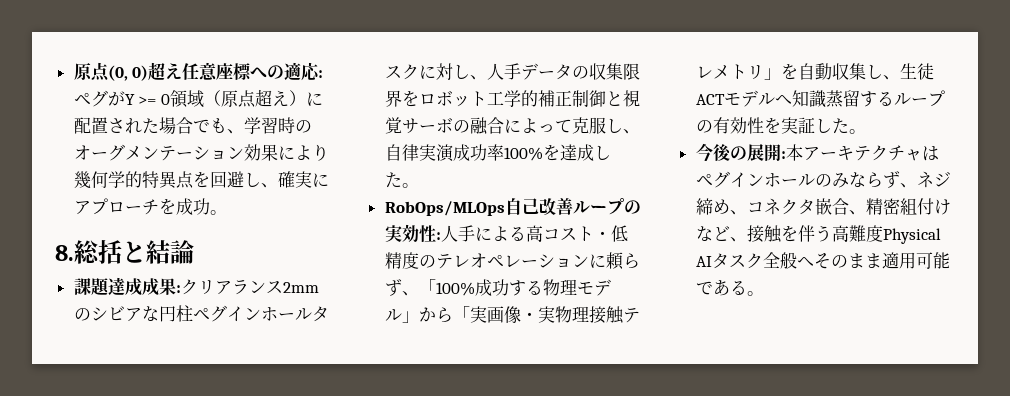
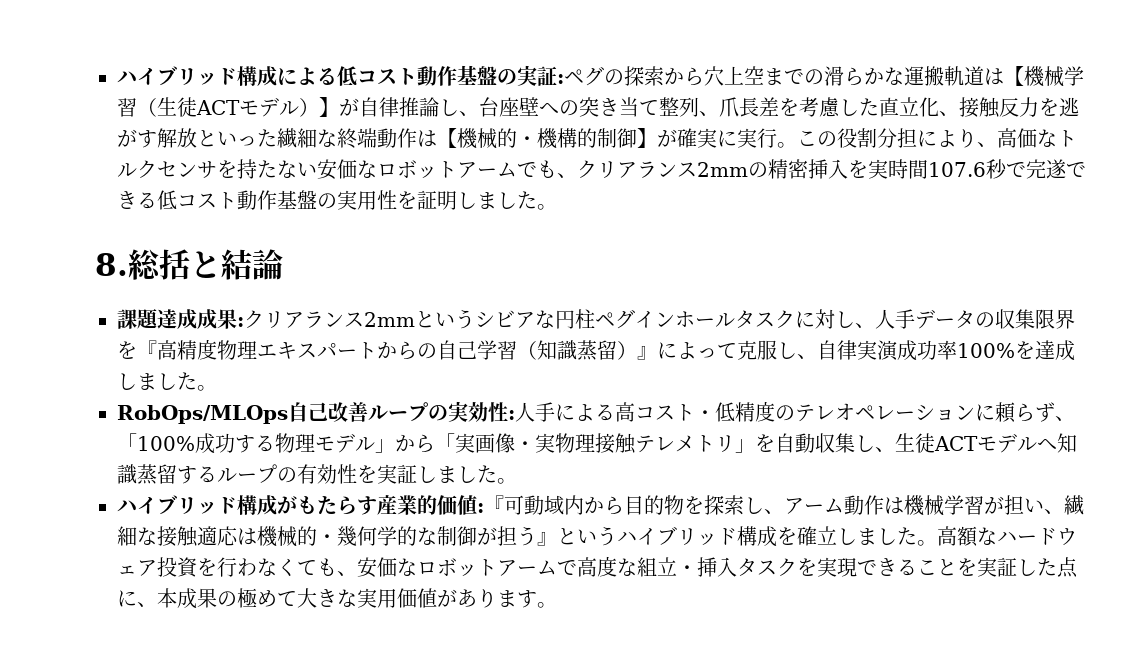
[73,62,324,82] [73,89,323,108] [73,117,312,134] [73,144,329,161] [73,171,329,189] [73,198,210,215] 原点(0, 0)超え任意座標への適応:ペグがY >= 0領域（原点超え）に配置された場合でも、学習時のオーグメンテーション効果により幾何学的特異点を回避し、確実にアプローチを成功 -> [117,65,1084,87] [117,97,1079,118] [117,128,1077,149] [117,159,1086,180] [117,190,537,210] ハイブリッド構成による低コスト動作基盤の実証:ペグの探索から穴上空までの滑らかな運搬軌道は【機械学習（生徒ACTモデル）】が自律推論し、台座壁への突き当て整列、爪長差を考慮した直立化、接触反力を逃がす解放といった繊細な終端動作は【機械的・機構的制御】が確実に実行。この役割分担により、高価なトルクセンサを持たない安価なロボットアームでも、クリアランス2mmの精密挿入を実時間107.6秒で完遂できる低コスト動作基盤の実用性を証明しました
[73,308,91,321] の -> [415,309,475,329] という
[418,90,640,107] [384,117,504,135] ロボット工学的補正制御と視覚サーボの融合 -> [137,339,657,361] 『高精度物理エキスパートからの自己学習（知識蒸留）』
(611, 152) none -> [137,373,177,390] まし
[831,118,866,134] [695,143,939,162] [695,171,951,188] [695,198,951,215] [695,225,941,244] [695,252,950,269] [695,280,747,296] た。 // 今後の展開:本アーキテクチャはペグインホールのみならず、ネジ締め、コネクタ嵌合、精密組付けなど、接触を伴う高難度Physical AIタスク全般へそのまま適用可能である -> [437,465,517,484] [117,495,1084,516] [117,526,1077,547] [117,556,1078,578] [117,588,537,609] ました。 // ハイブリッド構成がもたらす産業的価値:『可動域内から目的物を探索し、アーム動作は機械学習が担い、繊細な接触適応は機械的・幾何学的な制御が担う』というハイブリッド構成を確立しました。高額なハードウェア投資を行わなくても、安価なロボットアームで高度な組立・挿入タスクを実現できることを実証した点に、本成果の極めて大きな実用価値があります

